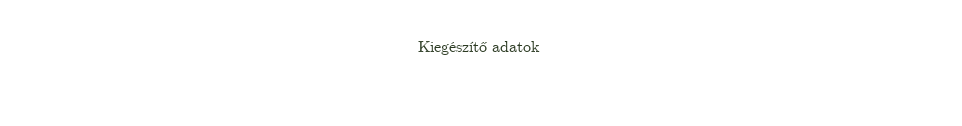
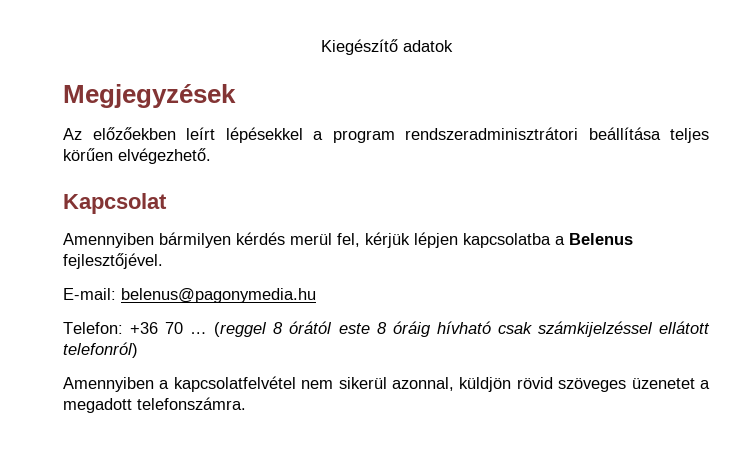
(540, 46) none -> [63,84,236,108] [63,127,709,143] [63,148,211,164] [63,193,167,214] [63,232,633,248] [63,253,163,269] [63,288,316,303] [63,321,711,337] [63,342,138,358] [63,376,710,392] [63,397,246,413] // Megjegyzések // Az előzőekben leírt lépésekkel a program rendszeradminisztrátori beállítása teljes körűen elvégezhető. // Kapcsolat // Amennyiben bármilyen kérdés merül fel, kérjük lépjen kapcsolatba a Belenus fejlesztőjével. // E-mail: belenus@pagonymedia.hu // Telefon: +36 70 … (reggel 8 órától este 8 óráig hívható csak számkijelzéssel ellátott telefonról) // Amennyiben a kapcsolatfelvétel nem sikerül azonnal, küldjön rövid szöveges üzenetet a megadott telefonszámra.

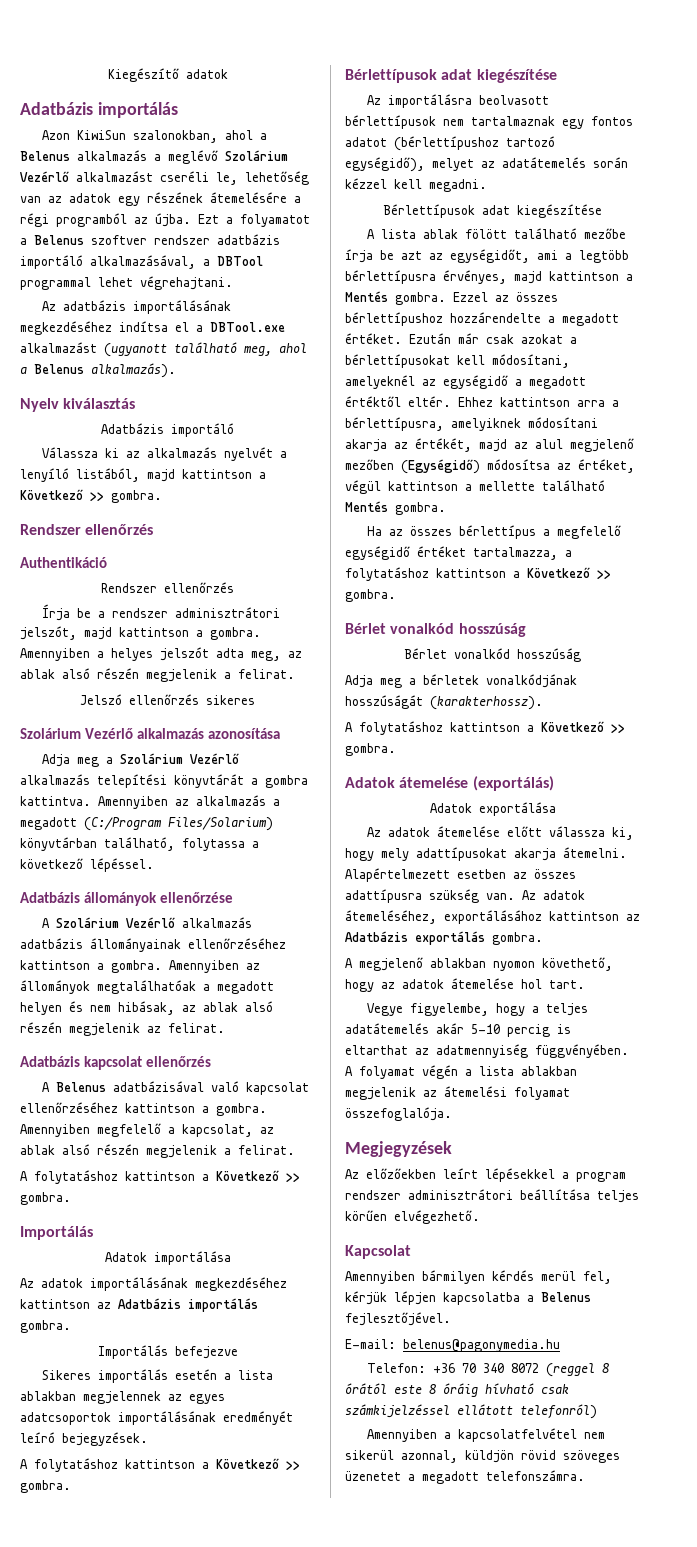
(453, 46) none -> [20,102,178,118] [41,130,267,143] [20,150,288,164] [20,171,309,185] [20,192,301,206] [20,213,310,227] [20,234,280,245] [20,255,263,269] [20,276,233,290] [41,300,231,314] [20,321,285,335] [20,342,307,357] [20,363,176,378] [20,398,136,412] [101,423,234,437] [41,447,287,461] [20,468,266,482] [20,489,162,503] [20,524,154,535] [20,557,107,568] [101,582,234,593] [41,604,280,621] [20,626,261,640] [20,647,302,661] [20,668,295,682] [80,694,255,705] [20,728,281,739] [41,753,239,767] [20,774,308,788] [20,795,280,809] [20,817,273,831] [20,837,259,851] [20,858,154,872] [20,892,234,906] [41,917,252,928] [20,938,286,952] [20,960,260,973] [20,980,274,994] [20,1001,273,1015] [20,1022,225,1036] [20,1056,212,1070] [41,1081,309,1095] [20,1102,267,1116] [20,1123,274,1137] [20,1144,295,1158] [20,1170,300,1184] [20,1192,71,1205] [20,1226,93,1240] [104,1251,231,1265] [20,1277,287,1291] [20,1298,258,1312] [20,1320,71,1333] [97,1345,238,1359] [41,1369,273,1383] [20,1391,225,1404] [20,1411,293,1425] [20,1432,148,1446] [20,1458,300,1472] [20,1480,71,1493] [345,69,557,83] [366,94,549,108] [345,115,633,129] [345,136,555,151] [345,157,628,172] [345,178,487,192] [383,204,602,218] [366,228,626,239] [345,249,629,263] [345,270,633,284] [345,291,558,305] [345,312,619,326] [345,333,577,344] [345,354,570,368] [345,375,586,389] [345,396,619,407] [345,417,598,431] [345,438,634,452] [345,459,635,474] [345,480,605,494] [345,501,446,515] [366,525,621,539] [345,546,572,560] [345,567,611,581] [345,589,396,602] [345,623,526,637] [404,648,581,662] [345,674,577,688] [345,695,543,710] [345,721,625,735] [345,743,396,756] [345,776,554,791] [429,802,556,816] [366,826,634,840] [345,847,627,861] [345,868,576,882] [345,889,585,903] [345,910,640,924] [345,931,543,945] [345,957,613,971] [345,978,585,992] [366,1003,588,1016] [345,1023,571,1037] [345,1044,629,1058] [345,1065,577,1079] [345,1086,570,1100] [345,1107,452,1121] // Adatbázis importálás // Azon KiwiSun szalonokban, ahol a Belenus alkalmazás a meglévő Szolárium Vezérlő alkalmazást cseréli le, lehetőség van az adatok egy részének átemelésére a régi programból az újba. Ezt a folyamatot a Belenus szoftver rendszer adatbázis importáló alkalmazásával, a DBTool programmal lehet végrehajtani. // Az adatbázis importálásának megkezdéséhez indítsa el a DBTool.exe alkalmazást (ugyanott található meg, ahol a Belenus alkalmazás). // Nyelv kiválasztás // Adatbázis importáló // Válassza ki az alkalmazás nyelvét a lenyíló listából, majd kattintson a Következő >> gombra. // Rendszer ellenőrzés // Authentikáció // Rendszer ellenőrzés // Írja be a rendszer adminisztrátori jelszót, majd kattintson a gombra. Amennyiben a helyes jelszót adta meg, az ablak alsó részén megjelenik a felirat. // Jelszó ellenőrzés sikeres // Szolárium Vezérlő alkalmazás azonosítása // Adja meg a Szolárium Vezérlő alkalmazás telepítési könyvtárát a gombra kattintva. Amennyiben az alkalmazás a megadott (C:/Program Files/Solarium) könyvtárban található, folytassa a következő lépéssel. // Adatbázis állományok ellenőrzése // A Szolárium Vezérlő alkalmazás adatbázis állományainak ellenőrzéséhez kattintson a gombra. Amennyiben az állományok megtalálhatóak a megadott helyen és nem hibásak, az ablak alsó részén megjelenik az felirat. // Adatbázis kapcsolat ellenőrzés // A Belenus adatbázisával való kapcsolat ellenőrzéséhez kattintson a gombra. Amennyiben megfelelő a kapcsolat, az ablak alsó részén megjelenik a felirat. // A folytatáshoz kattintson a Következő >> gombra. // Importálás // Adatok importálása // Az adatok importálásának megkezdéséhez kattintson az Adatbázis importálás gombra. // Importálás befejezve // Sikeres importálás esetén a lista ablakban megjelennek az egyes adatcsoportok importálásának eredményét leíró bejegyzések. // A folytatáshoz kattintson a Következő >> gombra. // Bérlettípusok adat kiegészítése // Az importálásra beolvasott bérlettípusok nem tartalmaznak egy fontos adatot (bérlettípushoz tartozó egységidő), melyet az adatátemelés során kézzel kell megadni. // Bérlettípusok adat kiegészítése // A lista ablak fölött található mezőbe írja be azt az egységidőt, ami a legtöbb bérlettípusra érvényes, majd kattintson a Mentés gombra. Ezzel az összes bérlettípushoz hozzárendelte a megadott értéket. Ezután már csak azokat a bérlettípusokat kell módosítani, amelyeknél az egységidő a megadott értéktől eltér. Ehhez kattintson arra a bérlettípusra, amelyiknek módosítani akarja az értékét, majd az alul megjelenő mezőben (Egységidő) módosítsa az értéket, végül kattintson a mellette található Mentés gombra. // Ha az összes bérlettípus a megfelelő egységidő értéket tartalmazza, a folytatáshoz kattintson a Következő >> gombra. // Bérlet vonalkód hosszúság // Bérlet vonalkód hosszúság // Adja meg a bérletek vonalkódjának hosszúságát (karakterhossz). // A folytatáshoz kattintson a Következő >> gombra. // Adatok átemelése (exportálás) // Adatok exportálása // Az adatok átemelése előtt válassza ki, hogy mely adattípusokat akarja átemelni. Alapértelmezett esetben az összes adattípusra szükség van. Az adatok átemeléséhez, exportálásához kattintson az Adatbázis exportálás gombra. // A megjelenő ablakban nyomon követhető, hogy az adatok átemelése hol tart. // Vegye figyelembe, hogy a teljes adatátemelés akár 5-10 percig is eltarthat az adatmennyiség függvényében. A folyamat végén a lista ablakban megjelenik az átemelési folyamat összefoglalója.
[405,127,578,140] rendszeradminisztrátori -> [345,1189,513,1200] rendszer adminisztrátori
[190,332,208,334] … -> [482,1363,539,1373] 340 8072

